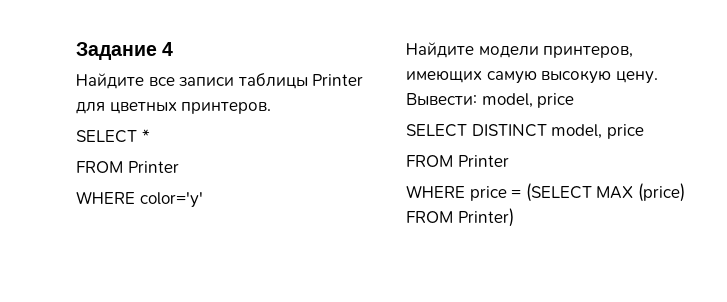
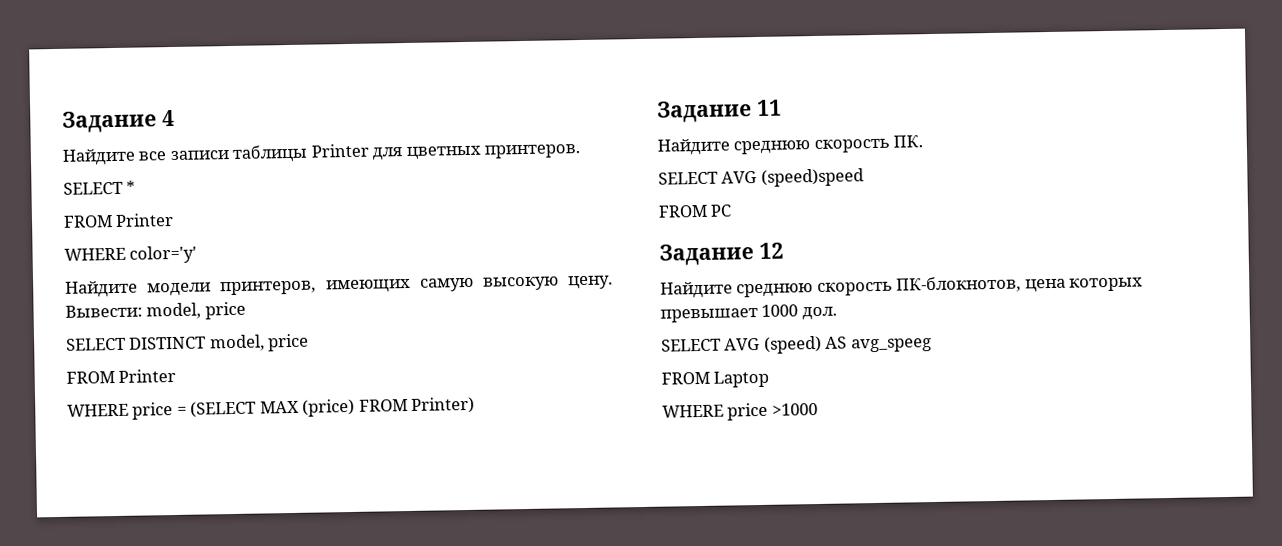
(514, 217) none -> [657,99,782,123] [657,135,924,156] [658,168,864,187] [658,204,733,218] [659,242,784,266] [660,275,1144,299] [660,304,837,323] [661,335,932,354] [661,370,770,388] [662,402,818,421] // Задание 11 // Найдите среднюю скорость ПК. // SELECT AVG (speed)speed // FROM PC // Задание 12 // Найдите среднюю скорость ПК-блокнотов, цена которых превышает 1000 дол. // SELECT AVG (speed) AS avg_speeg // FROM Laptop // WHERE price >1000

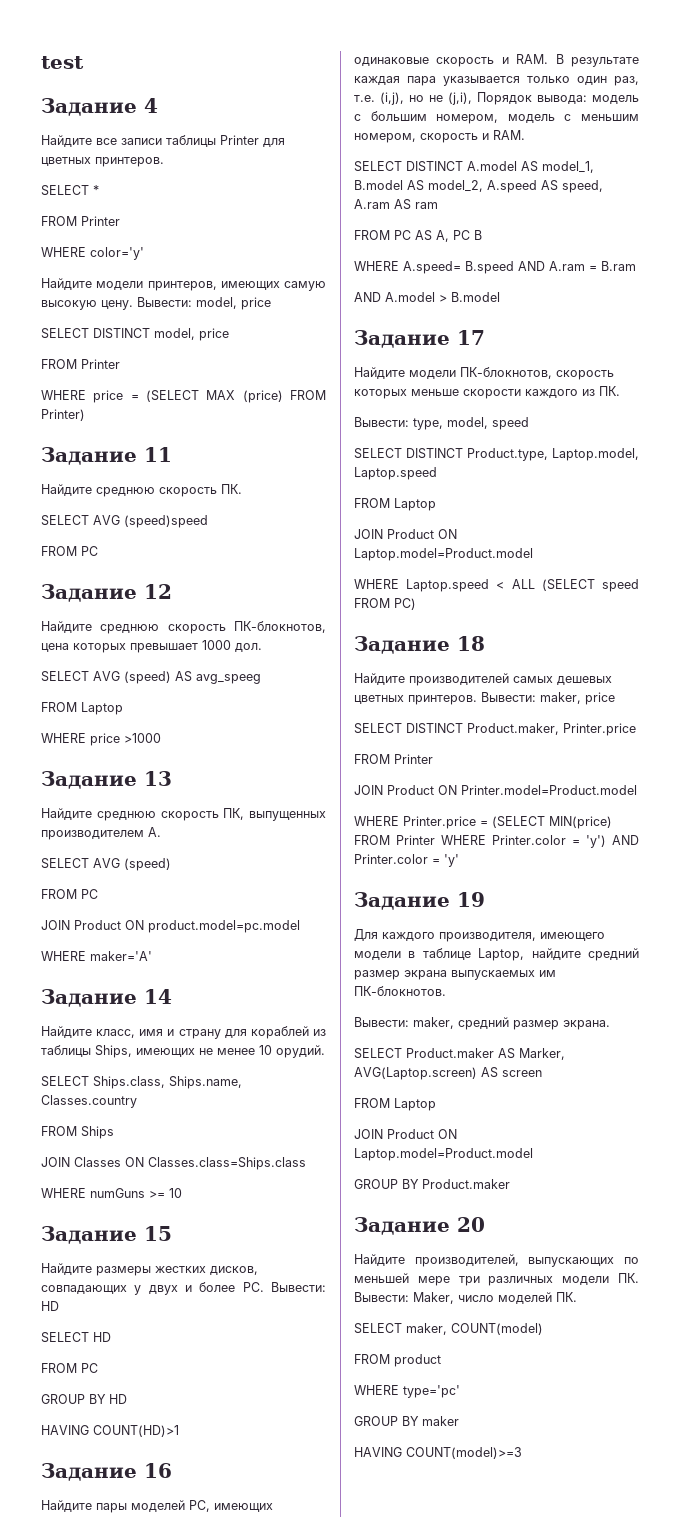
(62, 121) none -> [41,56,84,69] test //
(818, 409) none -> [41,771,172,789] [41,808,326,821] [41,827,161,840] [41,858,171,871] [41,889,98,899] [41,920,300,933] [41,951,152,961] [41,989,172,1007] [41,1026,326,1039] [41,1045,325,1058] [41,1076,242,1089] [41,1095,137,1108] [41,1126,114,1139] [41,1157,306,1170] [41,1188,182,1198] [41,1226,172,1244] [41,1263,258,1276] [41,1282,326,1295] [41,1301,59,1311] [41,1332,111,1343] [41,1363,98,1373] [41,1394,127,1404] [41,1425,179,1437] [41,1463,172,1481] [41,1500,273,1513] [354,54,639,67] [354,76,639,86] [354,92,639,105] [354,111,639,124] [354,130,525,143] [354,161,594,173] [354,180,603,193] [354,199,438,210] [354,230,482,242] [354,261,636,274] [354,292,500,302] [354,330,485,348] [354,367,614,380] [354,386,620,399] [354,417,529,430] [354,448,639,461] [354,467,437,480] [354,498,436,511] [354,529,457,539] [354,548,533,561] [354,579,639,592] [354,598,416,610] [354,636,485,654] [354,673,612,686] [354,692,615,705] [354,723,636,736] [354,754,433,764] [354,785,637,795] [354,816,612,829] [354,835,639,848] [354,854,459,867] [354,892,485,910] [354,929,605,942] [354,948,639,961] [354,970,556,980] [354,986,446,996] [354,1017,610,1030] [354,1048,565,1060] [354,1067,542,1080] [354,1098,436,1111] [354,1129,457,1139] [354,1148,533,1161] [354,1179,510,1189] [354,1217,485,1235] [354,1254,639,1267] [354,1273,639,1286] [354,1292,577,1304] [354,1323,543,1335] [354,1354,441,1367] [354,1385,460,1398] [354,1416,459,1426] [354,1447,522,1459] // Задание 13 // Найдите среднюю скорость ПК, выпущенных производителем A. // SELECT AVG (speed) // FROM PC // JOIN Product ON product.model=pc.model // WHERE maker='A' // Задание 14 // Найдите класс, имя и страну для кораблей из таблицы Ships, имеющих не менее 10 орудий. // SELECT Ships.class, Ships.name, Classes.country // FROM Ships // JOIN Classes ON Classes.class=Ships.class // WHERE numGuns >= 10 // Задание 15 // Найдите размеры жестких дисков, совпадающих у двух и более PC. Вывести: HD // SELECT HD // FROM PC // GROUP BY HD // HAVING COUNT(HD)>1 // Задание 16 // Найдите пары моделей PC, имеющих одинаковые скорость и RAM. В результате каждая пара указывается только один раз, т.е. (i,j), но не (j,i), Порядок вывода: модель с большим номером, модель с меньшим номером, скорость и RAM. // SELECT DISTINCT A.model AS model_1, B.model AS model_2, A.speed AS speed, A.ram AS ram // FROM PC AS A, PC B // WHERE A.speed= B.speed AND A.ram = B.ram // AND A.model > B.model // Задание 17 // Найдите модели ПК-блокнотов, скорость которых меньше скорости каждого из ПК. // Вывести: type, model, speed // SELECT DISTINCT Product.type, Laptop.model, Laptop.speed // FROM Laptop // JOIN Product ON Laptop.model=Product.model // WHERE Laptop.speed < ALL (SELECT speed FROM PC) // Задание 18 // Найдите производителей самых дешевых цветных принтеров. Вывести: maker, price // SELECT DISTINCT Product.maker, Printer.price // FROM Printer // JOIN Product ON Printer.model=Product.model // WHERE Printer.price = (SELECT MIN(price) FROM Printer WHERE Printer.color = 'y') AND Printer.color = 'y' // Задание 19 // Для каждого производителя, имеющего модели в таблице Laptop, найдите средний размер экрана выпускаемых им ПК-блокнотов. // Вывести: maker, средний размер экрана. // SELECT Product.maker AS Marker, AVG(Laptop.screen) AS screen // FROM Laptop // JOIN Product ON Laptop.model=Product.model // GROUP BY Product.maker // Задание 20 // Найдите производителей, выпускающих по меньшей мере три различных модели ПК. Вывести: Maker, число моделей ПК. // SELECT maker, COUNT(model) // FROM product // WHERE type='pc' // GROUP BY maker // HAVING COUNT(model)>=3

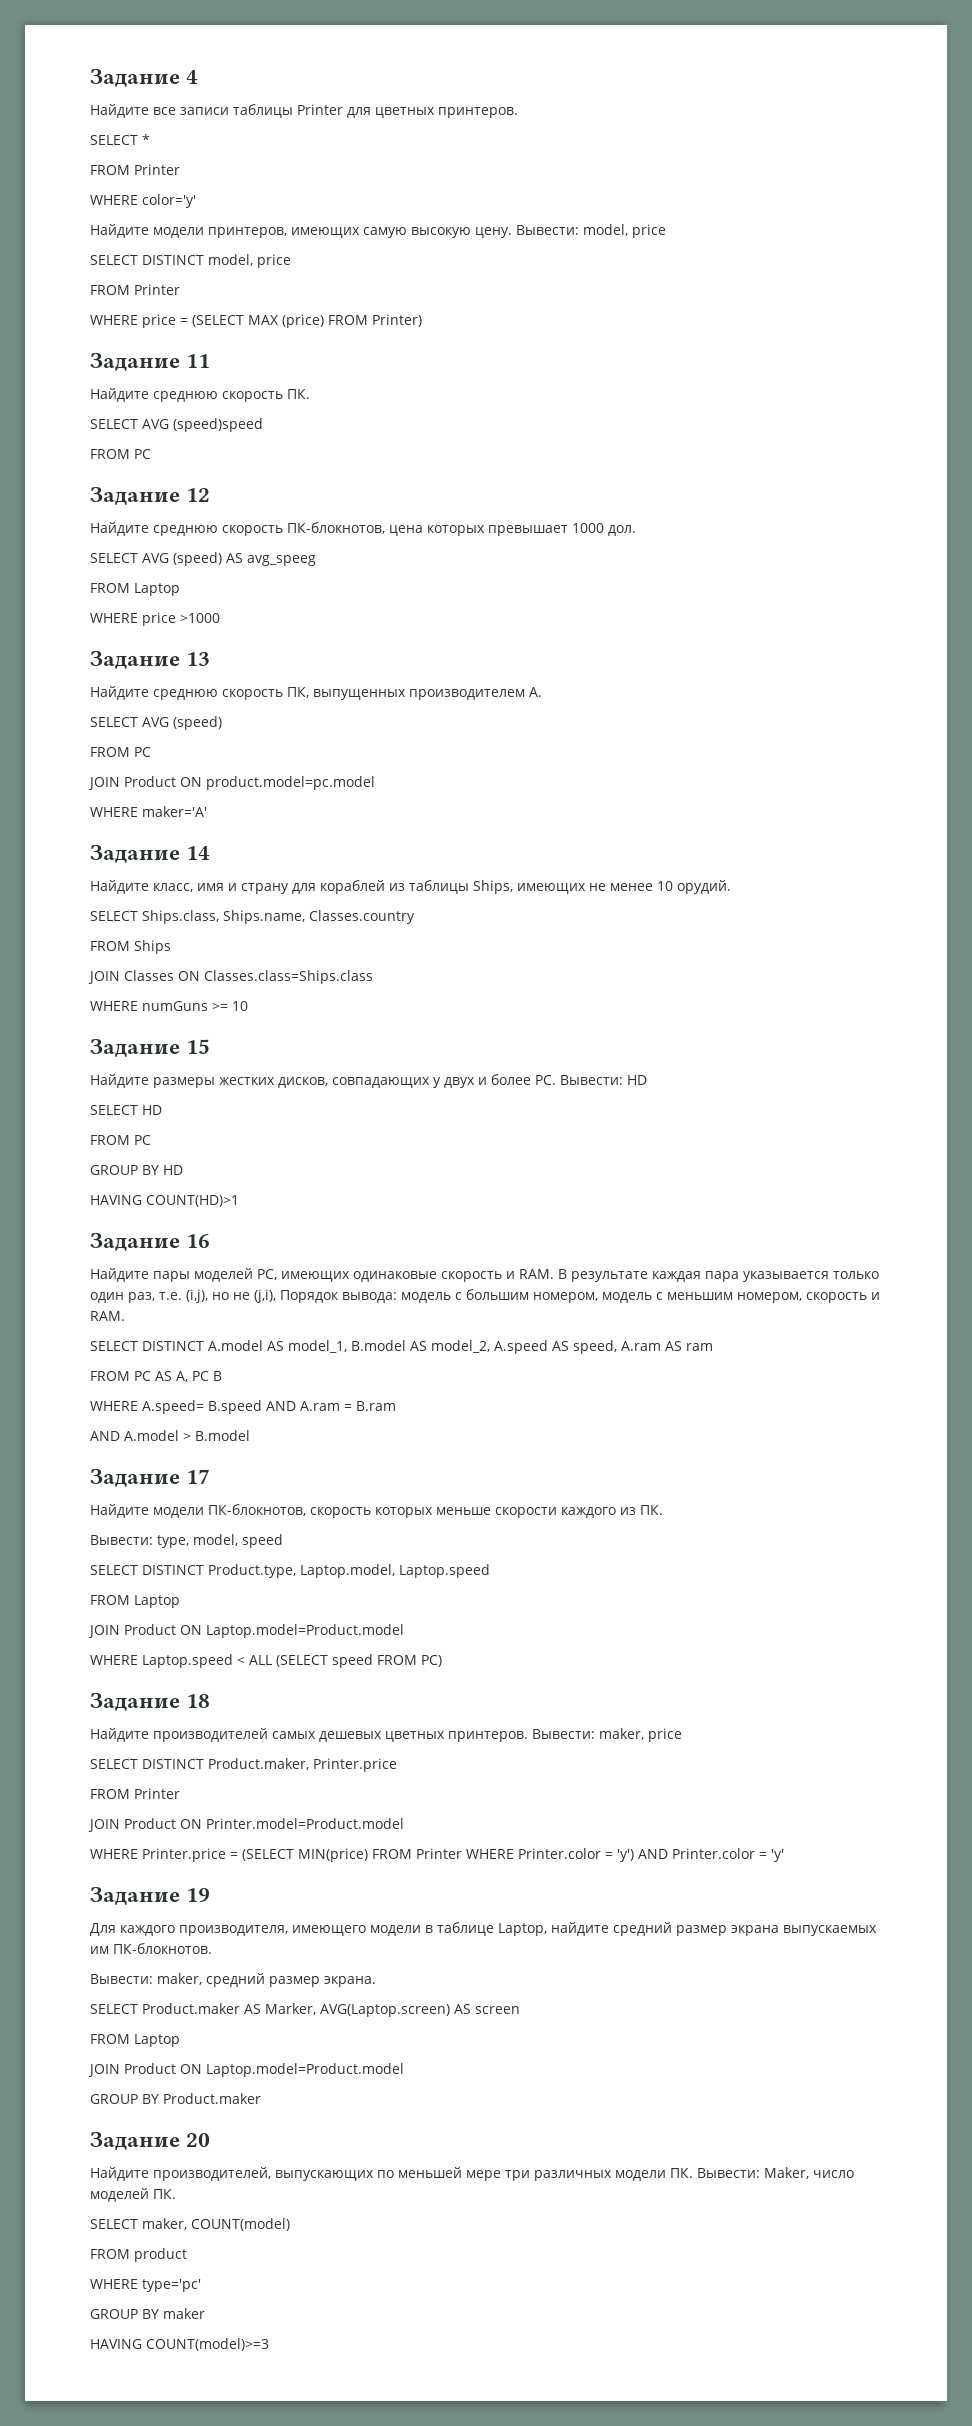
[41,56,84,69] test // -> (90, 78) none

